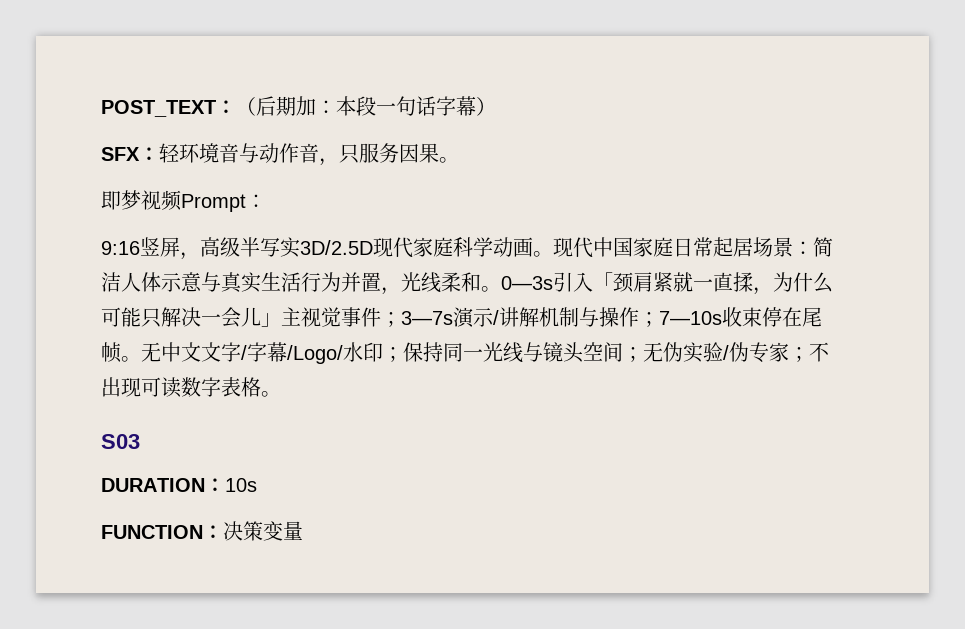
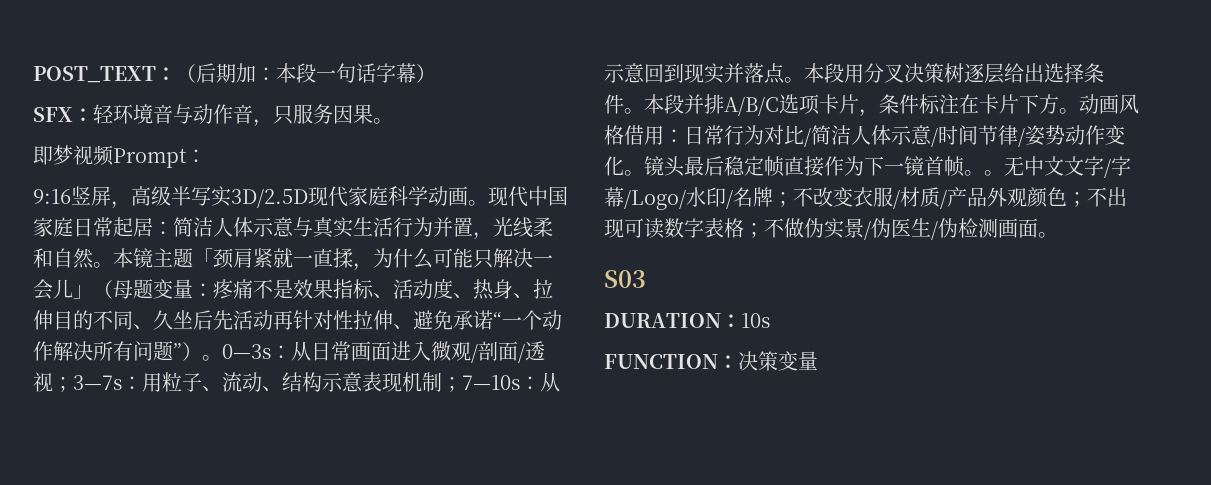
[753,237,793,257] 场景 -> (153, 227) none
[481,272,593,292] 。0—3s引入 -> [53,248,193,269] 自然。本镜主题
[281,307,822,328] [101,342,122,363] 主视觉事件；3—7s演示/讲解机制与操作；7—10s收束停在尾帧 -> [93,278,553,300] [33,310,562,330] [33,341,545,363] [33,372,560,392] [604,63,1104,84] [604,94,1139,117] [604,125,1125,147] [604,156,984,177] （母题变量：疼痛不是效果指标、活动度、热身、拉伸目的不同、久坐后先活动再针对性拉伸、避免承诺“一个动作解决所有问题”）。0—3s：从日常画面进入微观/剖面/透视；3—7s：用粒子、流动、结构示意表现机制；7—10s：从示意回到现实并落点。本段用分叉决策树逐层给出选择条件。本段并排A/B/C选项卡片，条件标注在卡片下方。动画风格借用：日常行为对比/简洁人体示意/时间节律/姿势动作变化。镜头最后稳定帧直接作为下一镜首帧。
[383,342,789,363] ；保持同一光线与镜头空间；无伪实验/伪专家 -> [726,187,1067,209] /名牌；不改变衣服/材质/产品外观颜色
(261, 387) none -> [744,218,1038,240] ；不做伪实景/伪医生/伪检测画面

